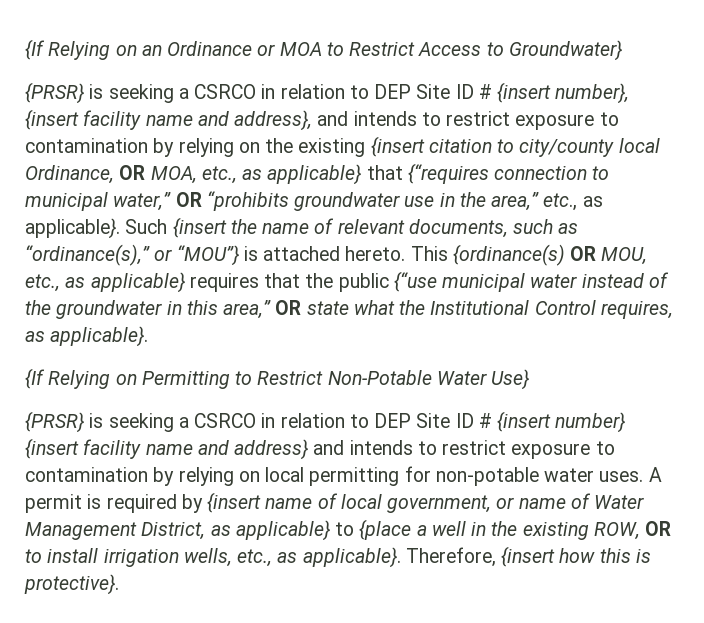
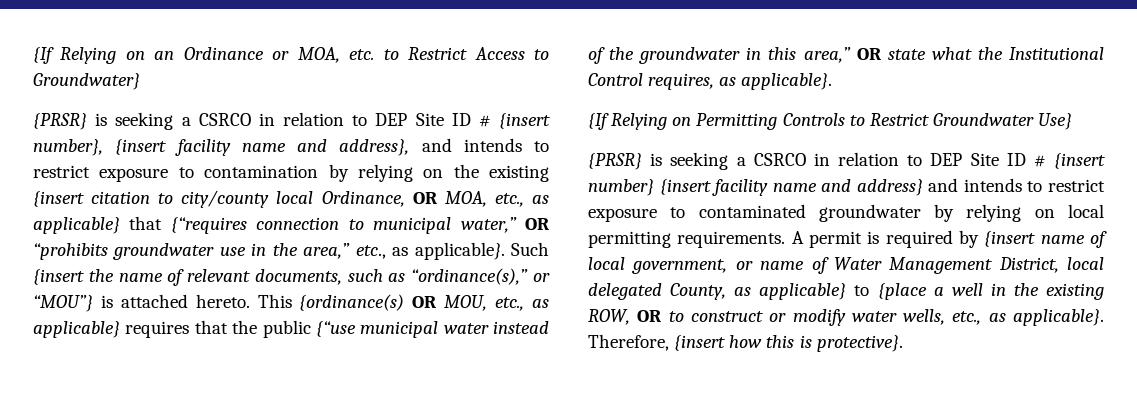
[279,42,322,56] MOA -> [297,47,375,63] MOA, etc.
[235,370,487,385] to Restrict Non-Potable Water -> [782,113,1034,126] Controls to Restrict Groundwater
[25,467,148,482] contamination -> [698,204,921,222] contaminated groundwater
[404,466,644,486] for non-potable water uses. -> [677,231,786,248] requirements.
(206, 531) none -> [1067,257,1104,270] [588,283,727,300] local delegated County,
[47,548,179,567] install irrigation -> [690,309,897,326] construct or modify water

